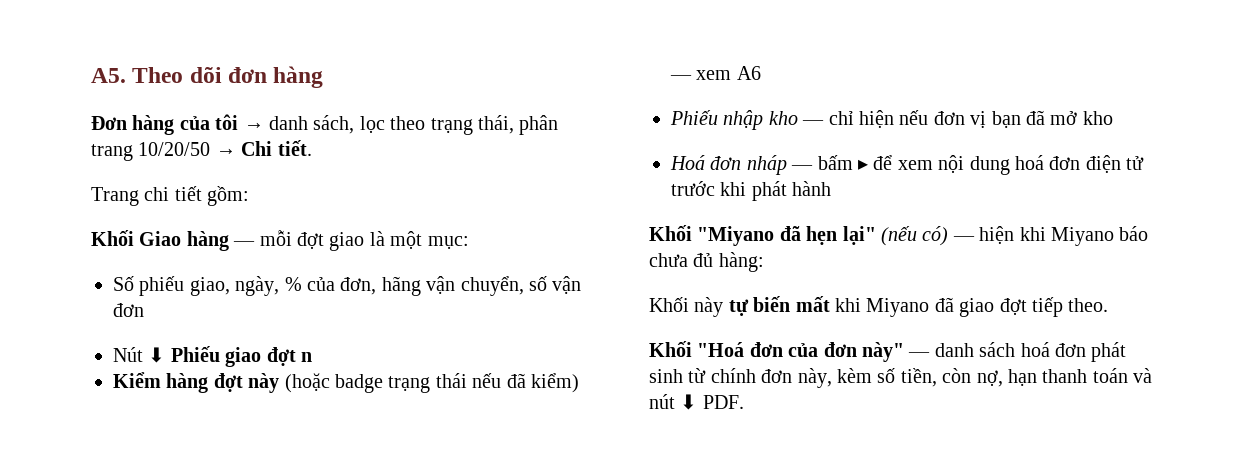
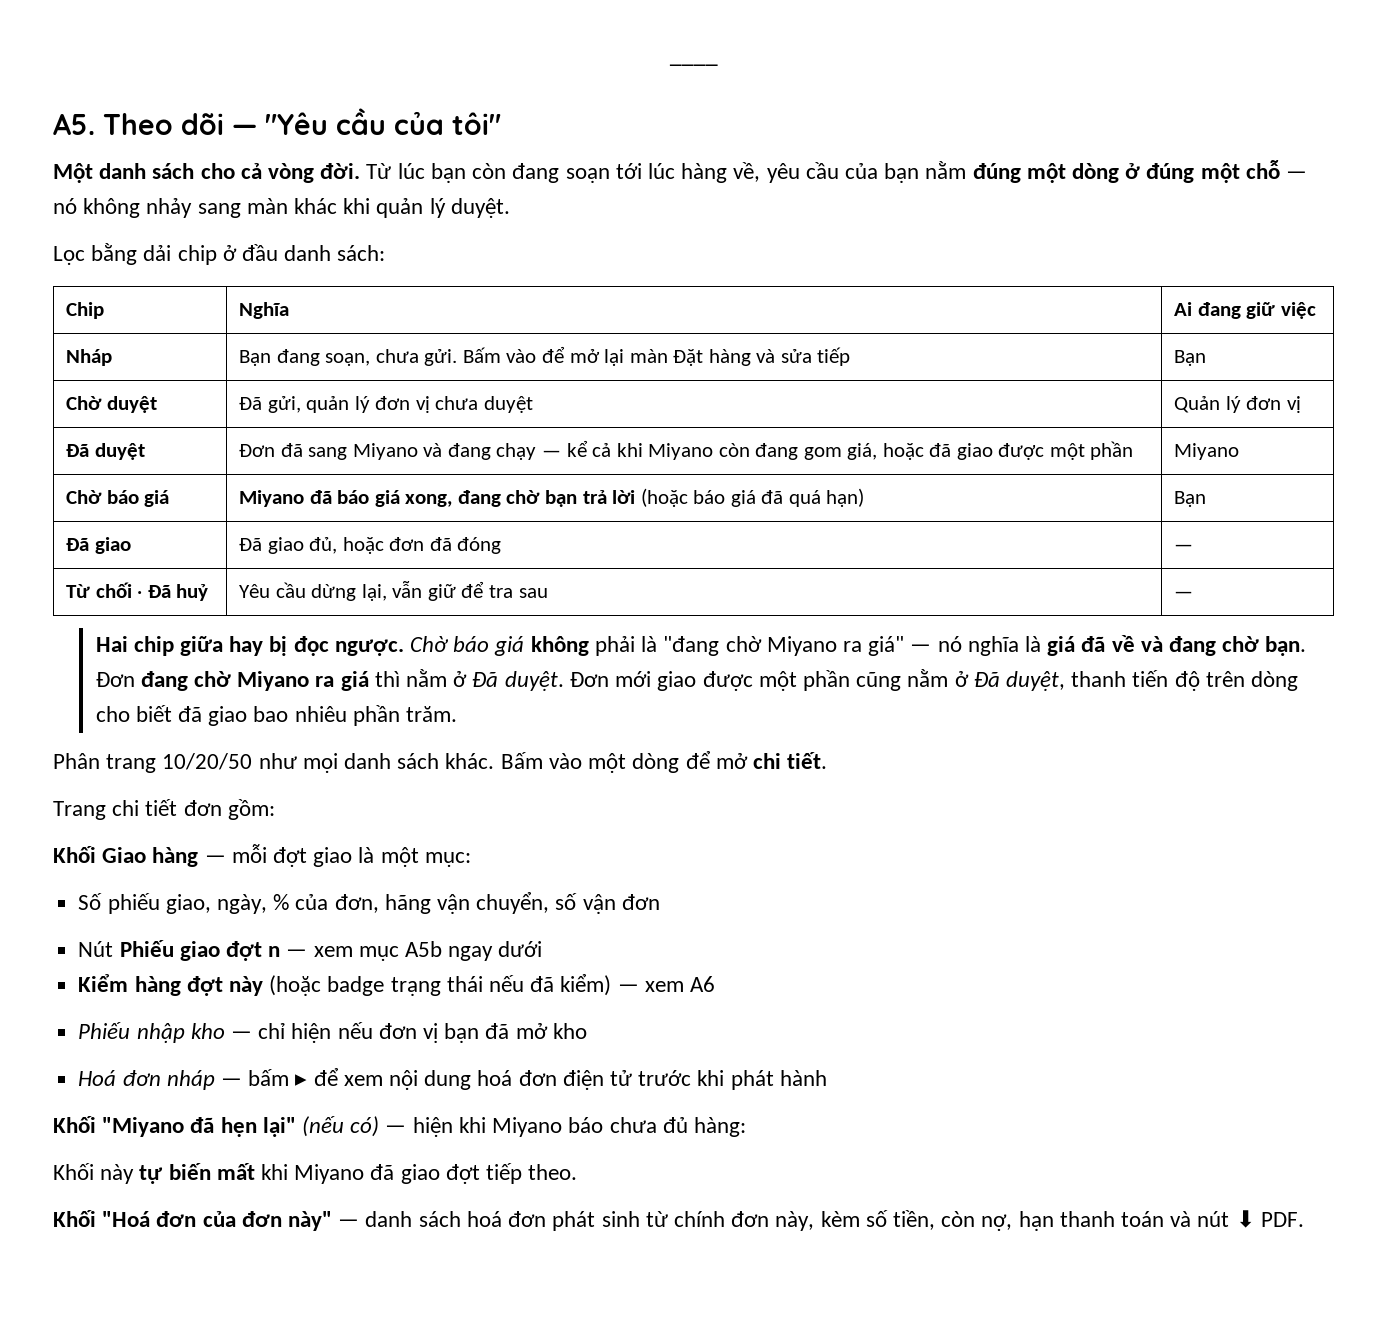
(91, 75) none -> [668,64,718,72] ──── //
[228,66,324,88] [91,114,559,135] [91,141,273,161] đơn hàng // Đơn hàng của tôi → danh sách, lọc theo trạng thái, phân trang 10/20/50 → Chi -> [232,108,501,135] [53,160,1308,183] [53,198,510,218] [53,243,386,265] [66,302,105,319] [239,302,290,319] [1174,302,1316,319] [66,349,113,366] [239,346,851,366] [1174,350,1207,366] [66,396,157,413] [239,396,533,413] [1174,396,1301,413] [66,443,145,460] [239,440,1134,460] [1174,443,1240,460] [66,490,170,507] [239,488,865,507] [1174,491,1207,507] [66,537,131,554] [239,537,502,554] [1174,544,1194,551] [66,582,209,601] [239,581,548,601] [1174,591,1194,598] [95,635,1307,656] [95,669,1299,691] [95,705,458,726] [53,751,781,773] — "Yêu cầu của tôi" // Một danh sách cho cả vòng đời. Từ lúc bạn còn đang soạn tới lúc hàng về, yêu cầu của bạn nằm đúng một dòng ở đúng một chỗ — nó không nhảy sang màn khác khi quản lý duyệt. // Lọc bằng dải chip ở đầu danh sách: // Chip | Nghĩa | Ai đang giữ việc // Nháp | Bạn đang soạn, chưa gửi. Bấm vào để mở lại màn Đặt hàng và sửa tiếp | Bạn // Chờ duyệt | Đã gửi, quản lý đơn vị chưa duyệt | Quản lý đơn vị // Đã duyệt | Đơn đã sang Miyano và đang chạy — kể cả khi Miyano còn đang gom giá, hoặc đã giao được một phần | Miyano // Chờ báo giá | Miyano đã báo giá xong, đang chờ bạn trả lời (hoặc báo giá đã quá hạn) | Bạn // Đã giao | Đã giao đủ, hoặc đơn đã đóng | — // Từ chối · Đã huỷ | Yêu cầu dừng lại, vẫn giữ để tra sau | — // Hai chip giữa hay bị đọc ngược. Chờ báo giá không phải là "đang chờ Miyano ra giá" — nó nghĩa là giá đã về và đang chờ bạn. Đơn đang chờ Miyano ra giá thì nằm ở Đã duyệt. Đơn mới giao được một phần cũng nằm ở Đã duyệt, thanh tiến độ trên dòng cho biết đã giao bao nhiêu phần trăm. // Phân trang 10/20/50 như mọi danh sách khác. Bấm vào một dòng để mở chi
(202, 193) none -> [183,800,222,816] đơn
[148,347,166,363] ⬇ -> (114, 949) none
(312, 357) none -> [286,941,543,961] — xem mục A5b ngay dưới

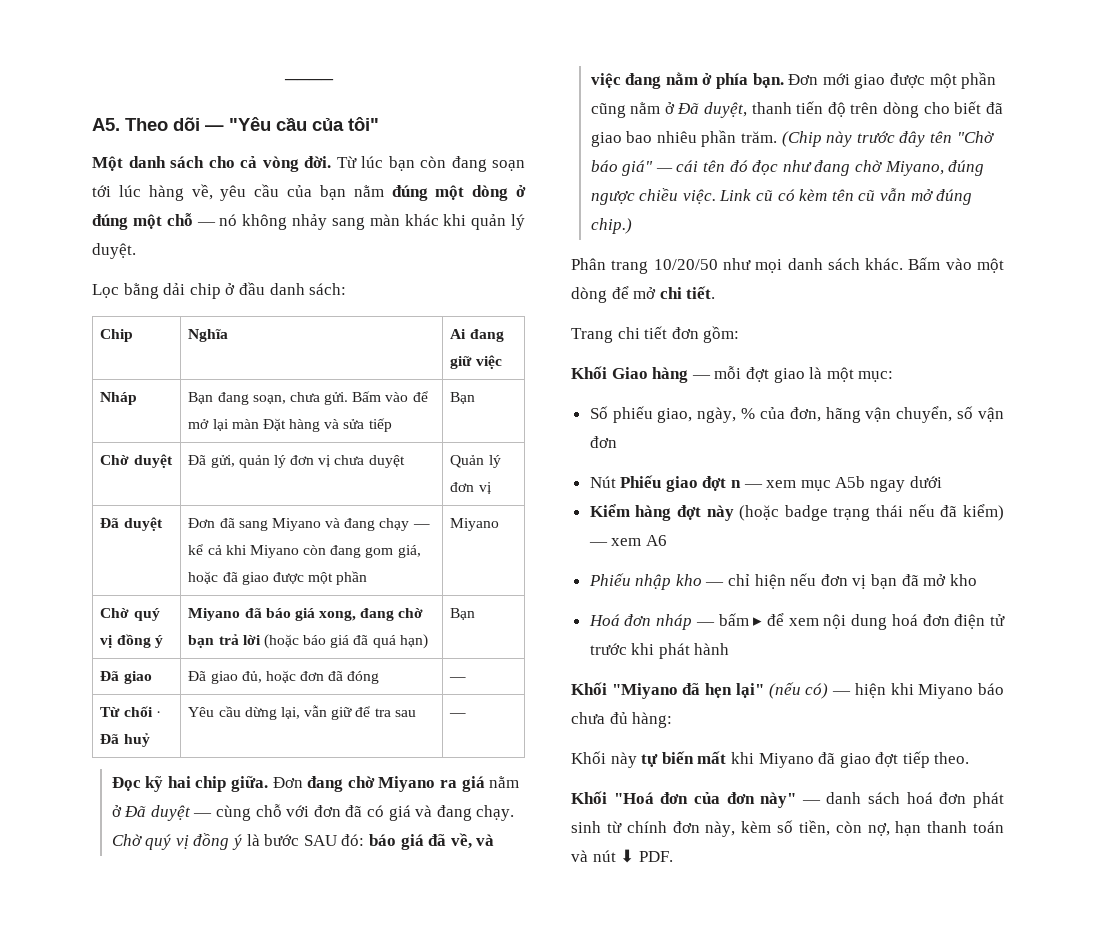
[106,490,170,507] báo giá -> [133,608,160,621] [100,634,163,648] quý vị đồng ý
[95,635,1307,656] Hai chip giữa hay bị đọc ngược. Chờ báo giá không phải là "đang chờ Miyano ra giá" — nó nghĩa là giá đã về và đang chờ bạn. -> [111,776,269,792] Đọc kỹ hai chip giữa.
[374,669,564,691] thì nằm ở Đã duyệt. -> [489,776,520,788] [111,804,515,821] [111,833,495,850] [590,72,784,89] nằm ở Đã duyệt — cùng chỗ với đơn đã có giá và đang chạy. Chờ quý vị đồng ý là bước SAU đó: báo giá đã về, và việc đang nằm ở phía bạn.
(458, 714) none -> [781,131,994,147] [590,160,985,176] [590,188,973,205] [590,218,632,234] (Chip này trước đây tên "Chờ báo giá" — cái tên đó đọc như đang chờ Miyano, đúng ngược chiều việc. Link cũ có kèm tên cũ vẫn mở đúng chip.)

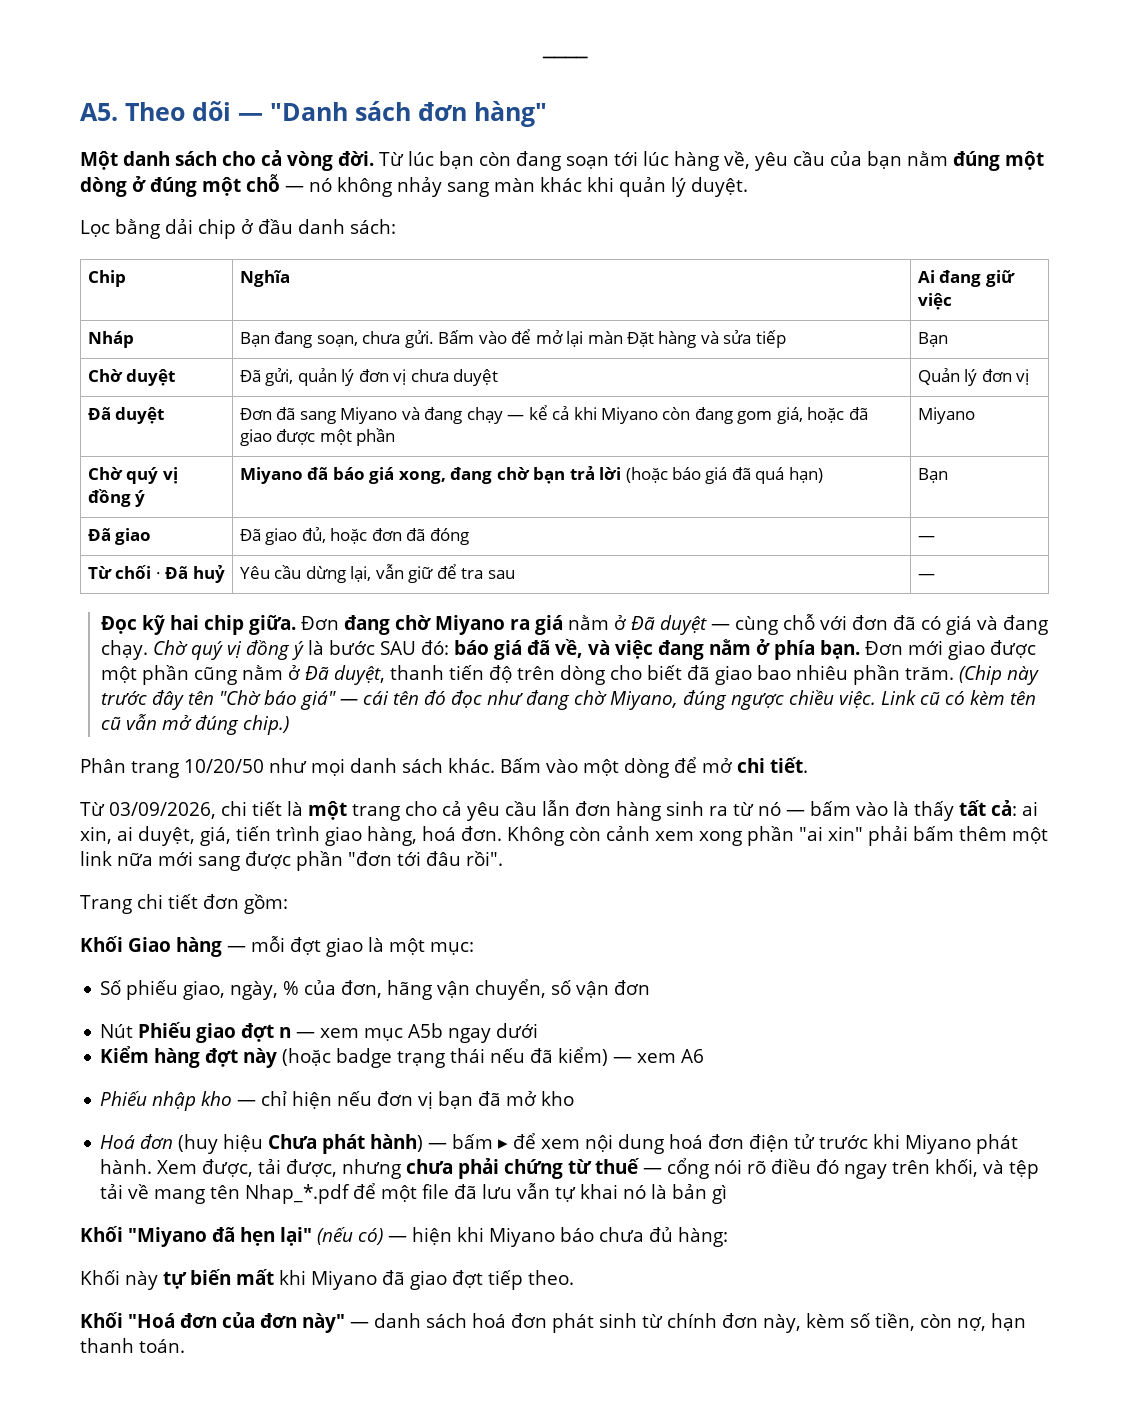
[229,117,379,131] "Yêu cầu của tôi" -> [270,101,547,127] "Danh sách đơn hàng"
(716, 292) none -> [80,800,1038,821] [80,826,1048,846] [80,851,503,871] // Từ 03/09/2026, chi tiết là một trang cho cả yêu cầu lẫn đơn hàng sinh ra từ nó — bấm vào là thấy tất cả: ai xin, ai duyệt, giá, tiến trình giao hàng, hoá đơn. Không còn cảnh xem xong phần "ai xin" phải bấm thêm một link nữa mới sang được phần "đơn tới đâu rồi".
[656,614,693,630] nháp -> [178,1134,424,1154] (huy hiệu Chưa phát hành)
[658,643,730,659] phát hành -> [905,1134,1019,1154] [100,1158,1040,1179] [100,1183,728,1204] Miyano phát hành. Xem được, tải được, nhưng chưa phải chứng từ thuế — cổng nói rõ điều đó ngay trên khối, và tệp tải về mang tên Nhap_*.pdf để một file đã lưu vẫn tự khai nó là bản gì
[973,821,1004,833] [571,849,673,863] toán và nút ⬇ PDF. -> [139,1339,185,1353] toán.

